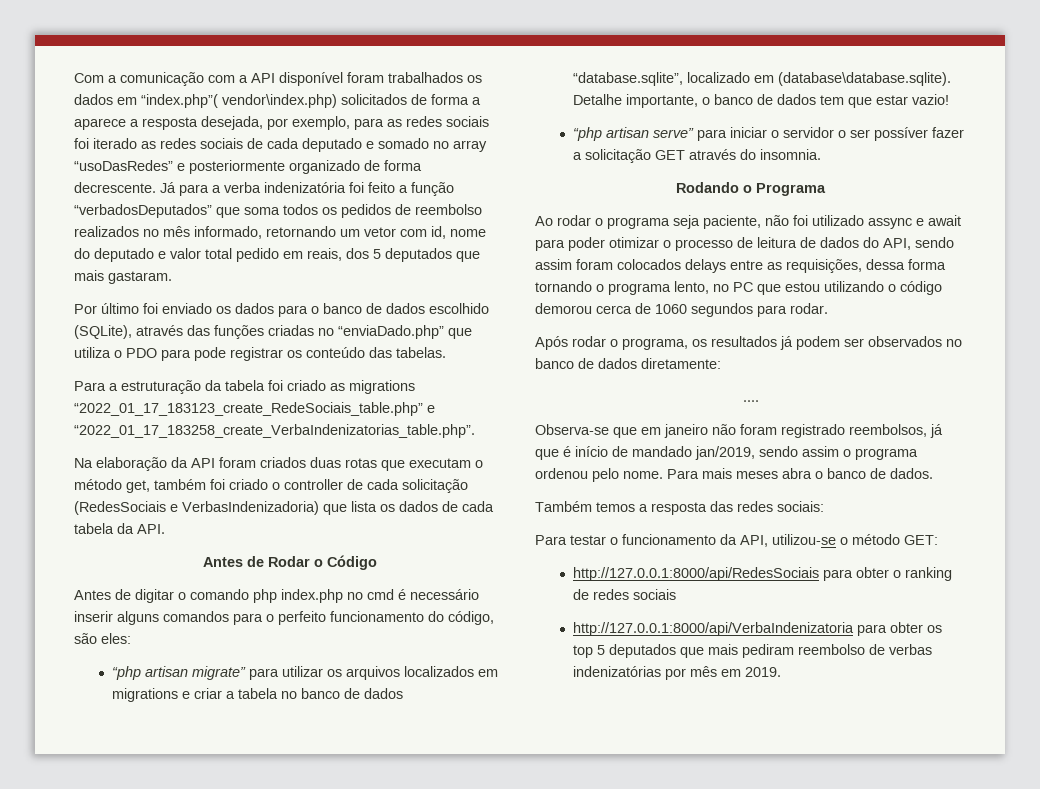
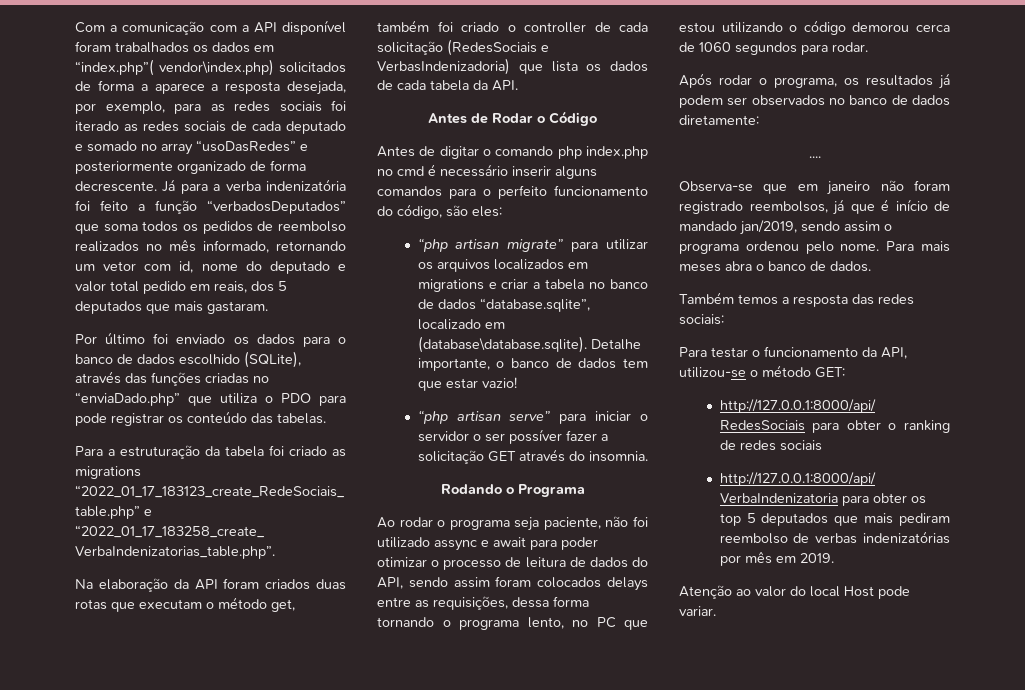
(782, 672) none -> [679,585,910,599] [679,606,716,616] // Atenção ao valor do local Host pode variar.

